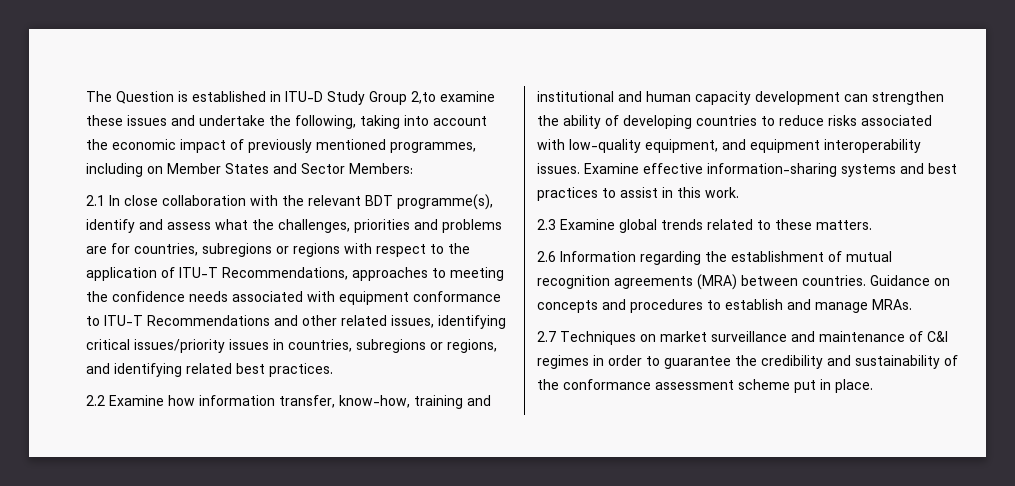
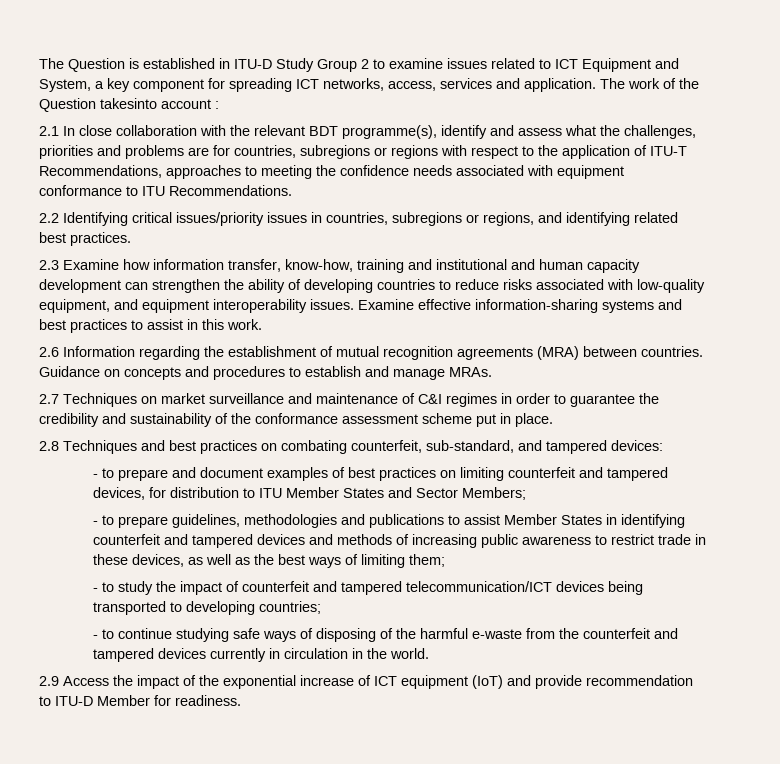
[411,91,495,104] [86,115,487,129] [86,139,476,153] [86,163,413,177] 2,to examine these issues and undertake the following, taking into account the economic impact of previously mentioned programmes, including on Member States and Sector Members: -> [361,58,679,72] [39,78,699,92] [39,98,219,112] 2 to examine issues related to ICT Equipment and System, a key component for spreading ICT networks, access, services and application. The work of the Question takesinto account :
[104,315,506,329] ITU-T Recommendations and other related issues, identifying -> [142,185,292,196] [39,212,128,226] ITU Recommendations. // 2.2 Identifying
[86,395,105,406] 2.2 -> [39,260,59,270] 2.3
[537,219,872,233] // 2.3 Examine global trends related to these matters. -> (262, 324) none
(873, 386) none -> [39,440,663,454] [93,467,669,481] [93,487,527,500] [93,514,686,528] [93,534,707,548] [93,554,446,568] [93,581,644,595] [93,601,322,615] [93,628,679,642] [93,648,430,662] [39,675,693,689] [39,695,241,706] // 2.8 Techniques and best practices on combating counterfeit, sub-standard, and tampered devices: // - to prepare and document examples of best practices on limiting counterfeit and tampered devices, for distribution to ITU Member States and Sector Members; // - to prepare guidelines, methodologies and publications to assist Member States in identifying counterfeit and tampered devices and methods of increasing public awareness to restrict trade in these devices, as well as the best ways of limiting them; // - to study the impact of counterfeit and tampered telecommunication/ICT devices being transported to developing countries; // - to continue studying safe ways of disposing of the harmful e-waste from the counterfeit and tampered devices currently in circulation in the world. // 2.9 Access the impact of the exponential increase of ICT equipment (IoT) and provide recommendation to ITU-D Member for readiness.

